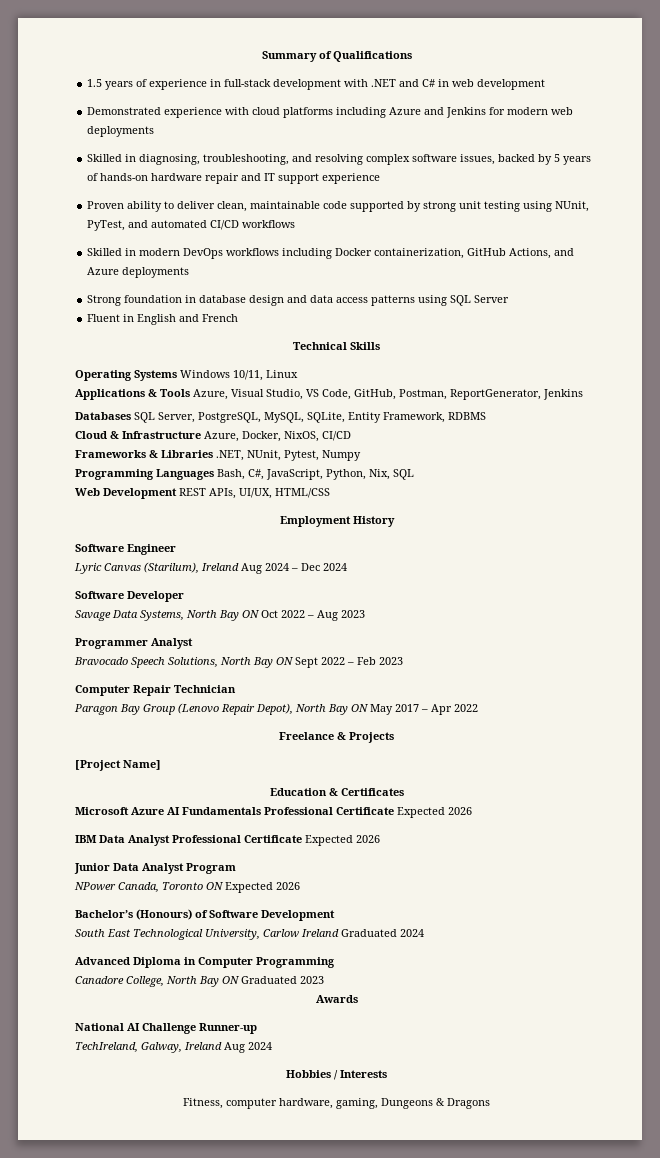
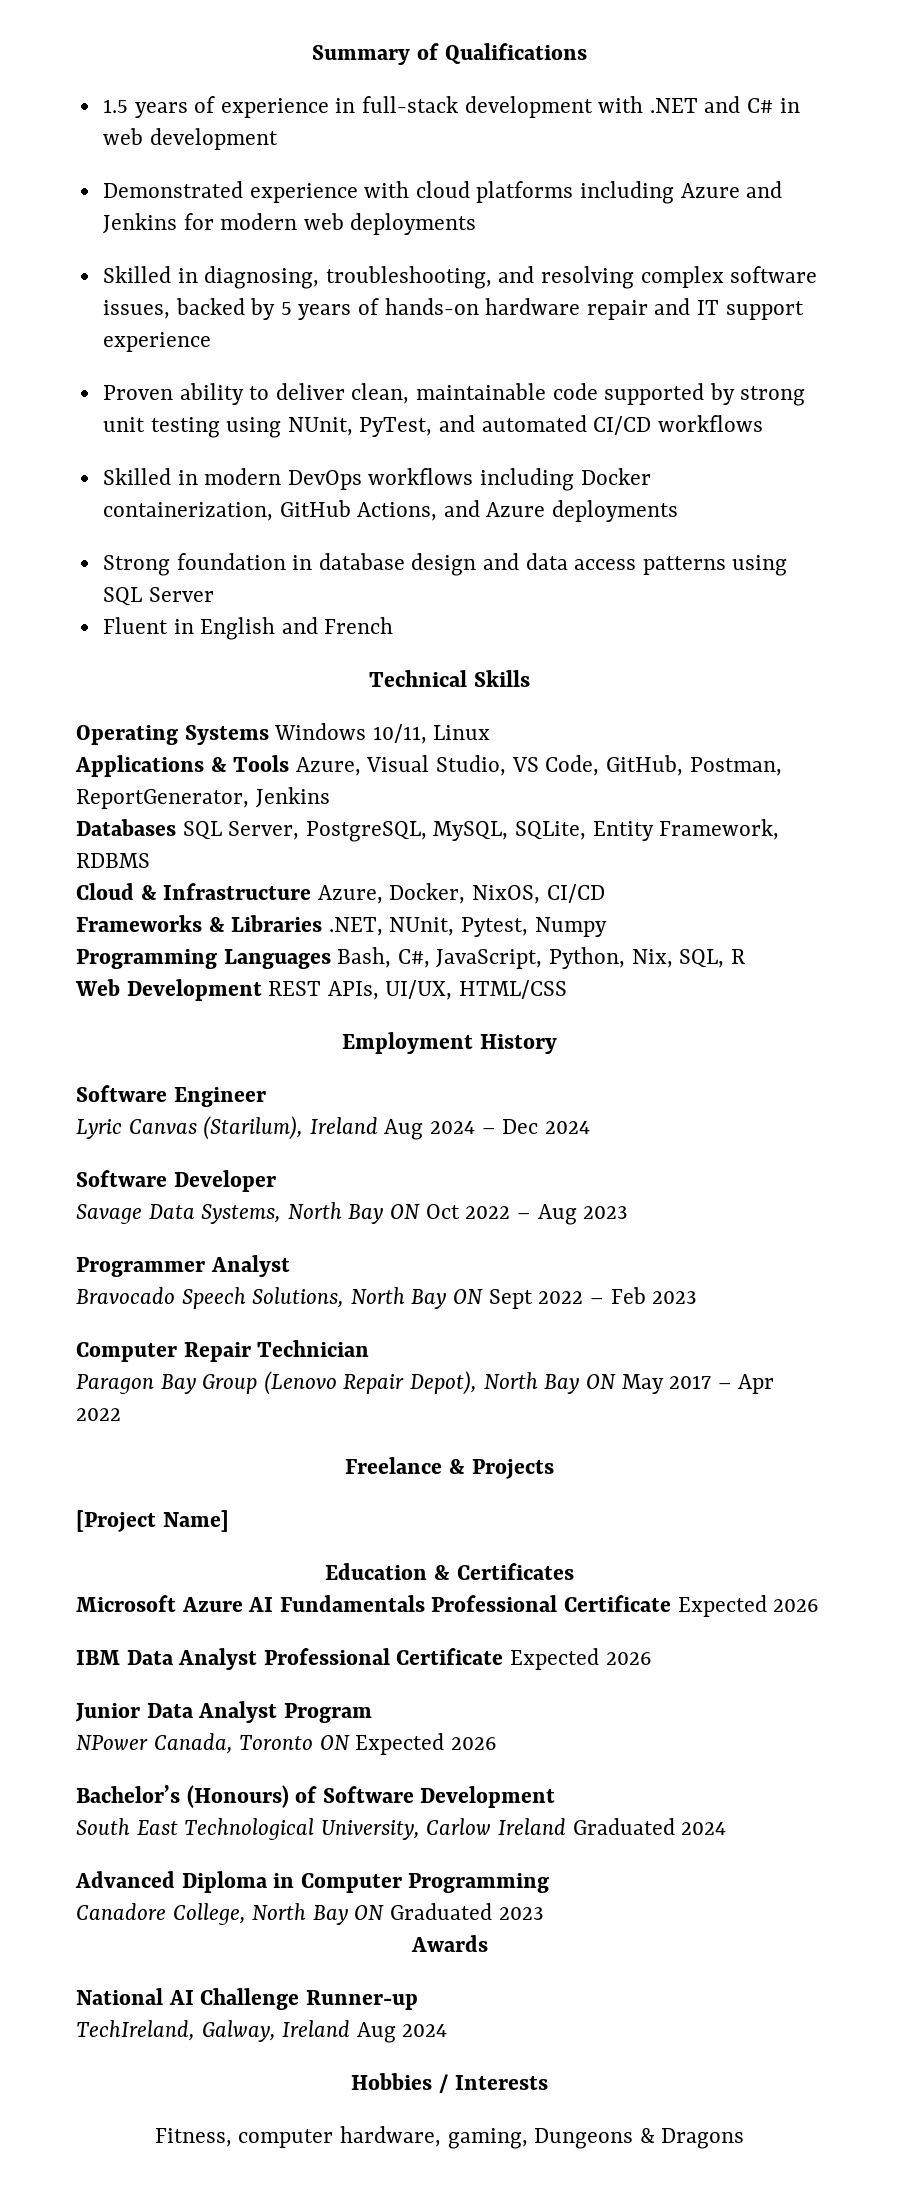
[393,469,414,480] SQL -> [679,949,745,968] SQL, R

